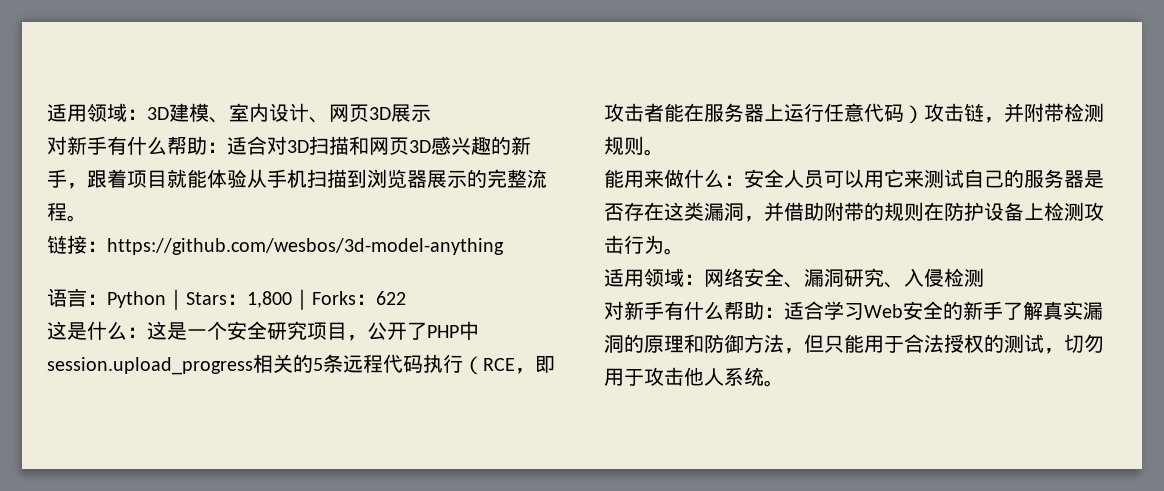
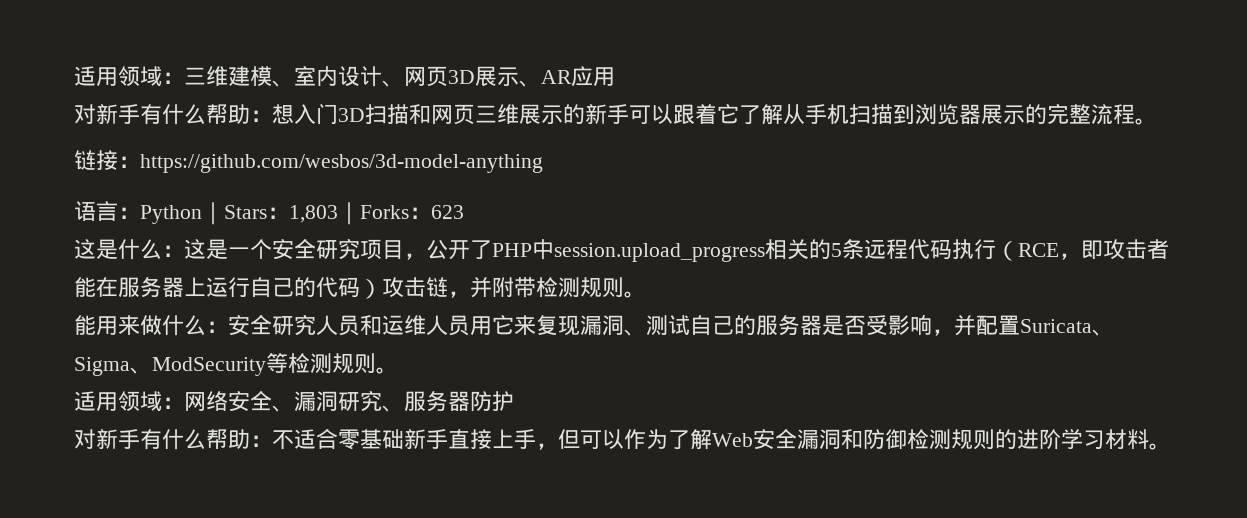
[47,103,169,122] 适用领域：3D -> [74,66,228,87] 适用领域：三维
[47,136,287,155] // 对新手有什么帮助：适合对 -> [519,66,615,87] [74,103,338,125] 、AR应用 // 对新手有什么帮助：想入门
[409,136,531,155] [47,169,247,189] 3D感兴趣的新手，跟着项目就能体验 -> [475,104,783,125] 三维展示的新手可以跟着它了解
[247,291,292,308] 1,800 -> [289,205,338,223] 1,803
[376,291,406,305] 622 -> [431,205,464,219] 623
[824,103,864,122] 任意 -> [250,277,316,297] 自己的
[784,169,924,189] 人员可以用它来 -> [272,314,646,336] 研究人员和运维人员用它来复现漏洞、
[624,202,1104,222] [604,235,664,254] 存在这类漏洞，并借助附带的规则在防护设备上检测攻击行为 -> [866,314,1114,336] [74,353,376,376] 受影响，并配置Suricata、Sigma、ModSecurity等检测规则
[904,268,984,287] [604,301,1103,320] [604,334,1104,354] [604,367,764,386] 入侵检测 // 对新手有什么帮助：适合学习Web安全的新手了解真实漏洞的原理和防御方法，但只能用于合法授权的测试，切勿用于攻击他人系统 -> [404,391,514,412] [74,428,1149,450] 服务器防护 // 对新手有什么帮助：不适合零基础新手直接上手，但可以作为了解Web安全漏洞和防御检测规则的进阶学习材料

